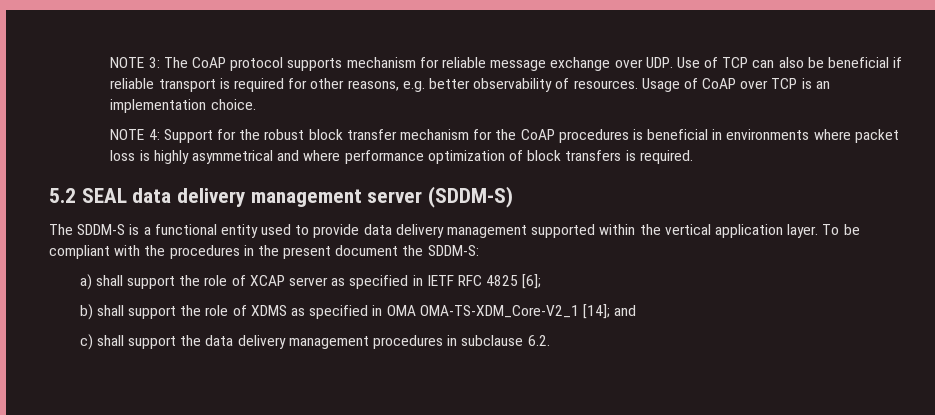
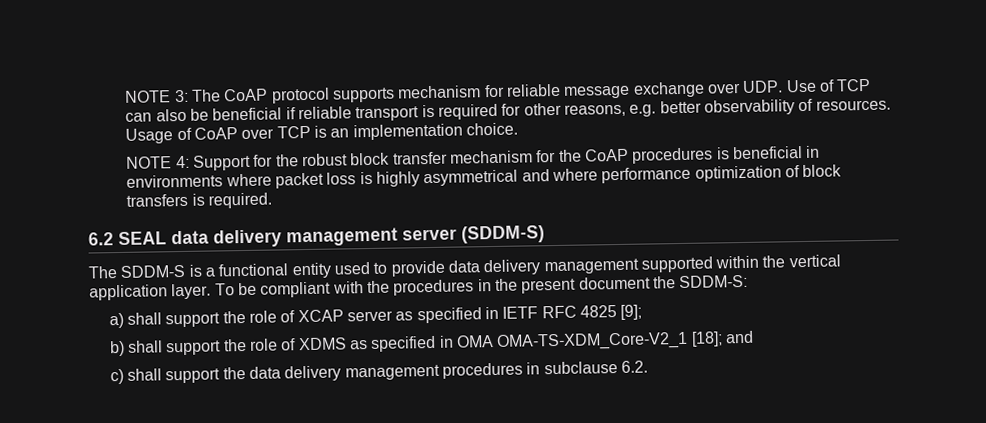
[49,188,76,203] 5.2 -> [88,232,114,246] 6.2
[522,274,542,289] [6]; -> [620,304,643,320] [9];
[582,304,610,319] [14]; -> [690,331,723,347] [18];

